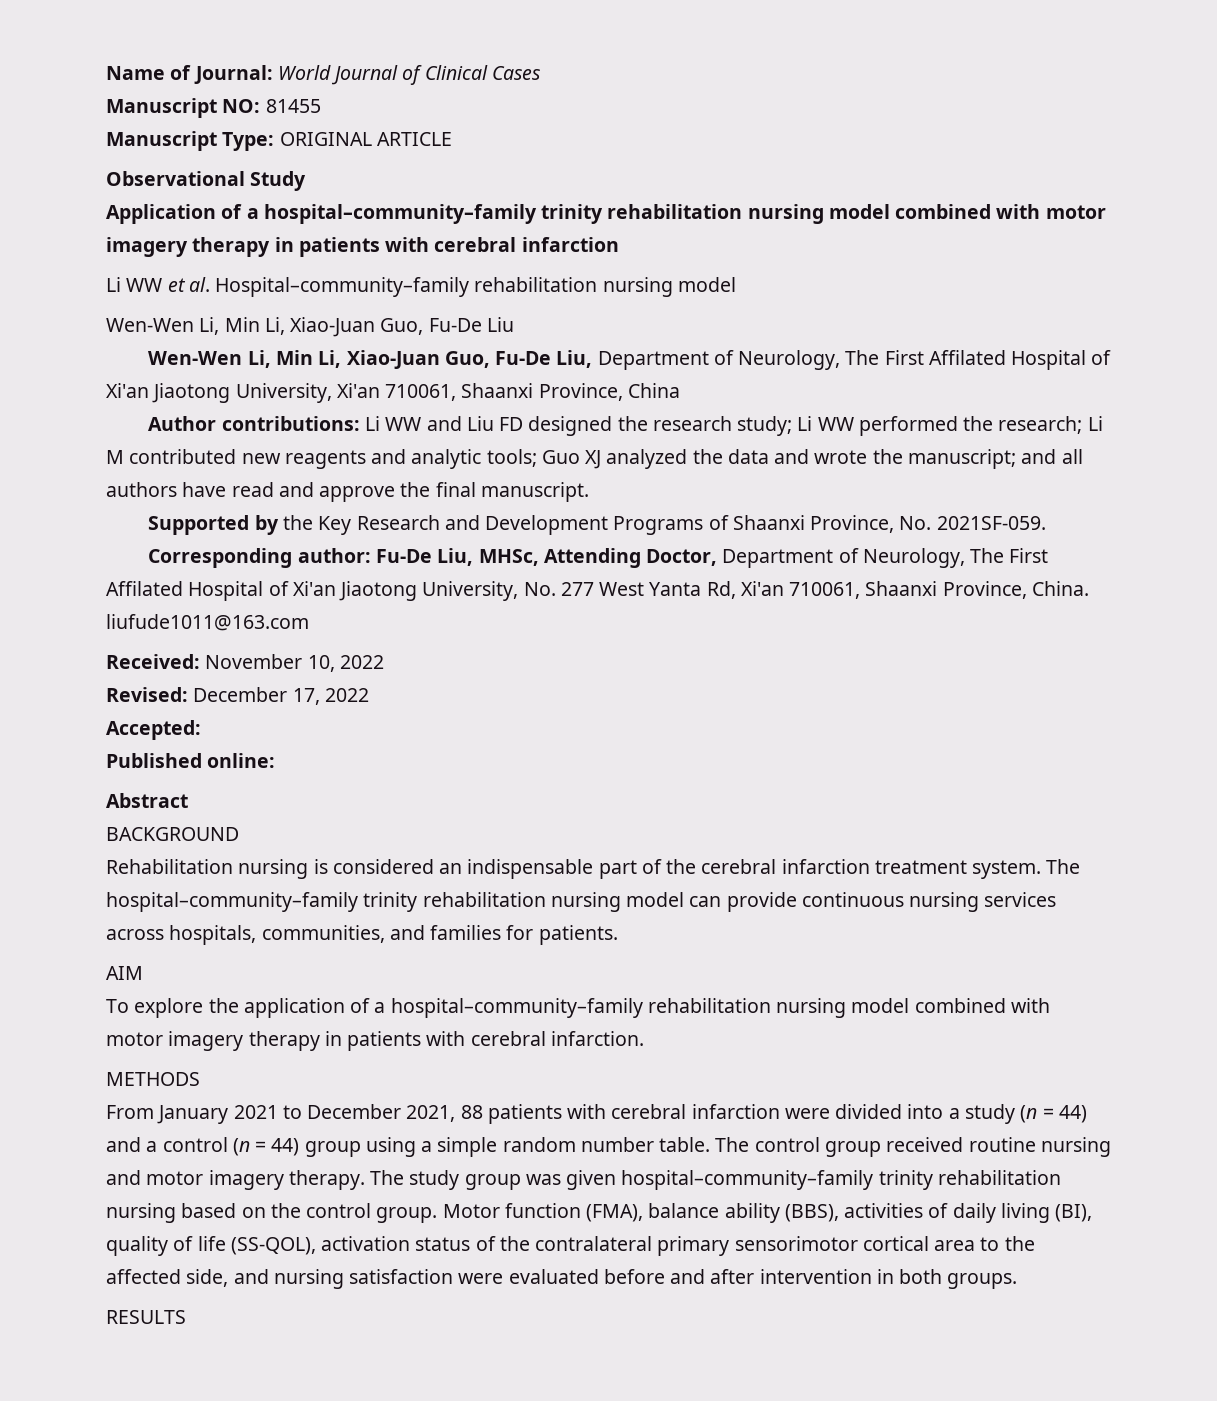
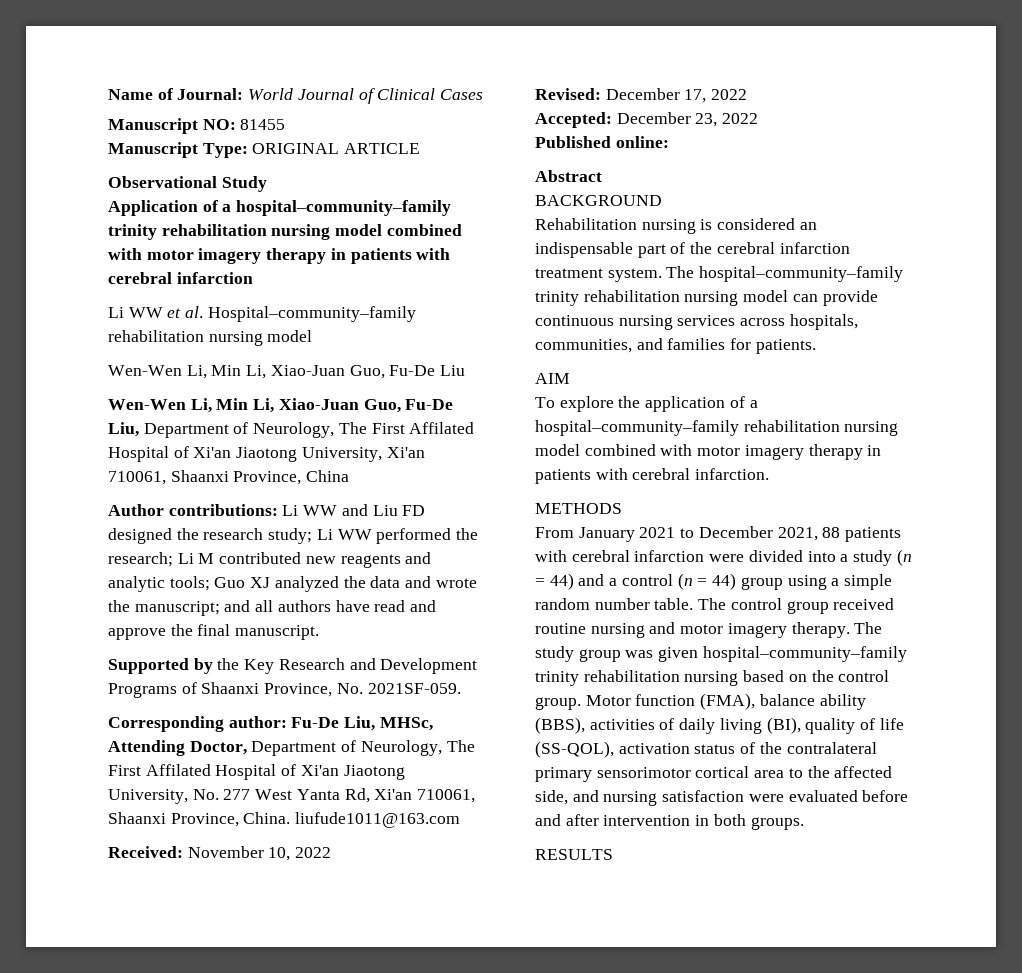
(201, 730) none -> [616,112,759,127] December 23, 2022

